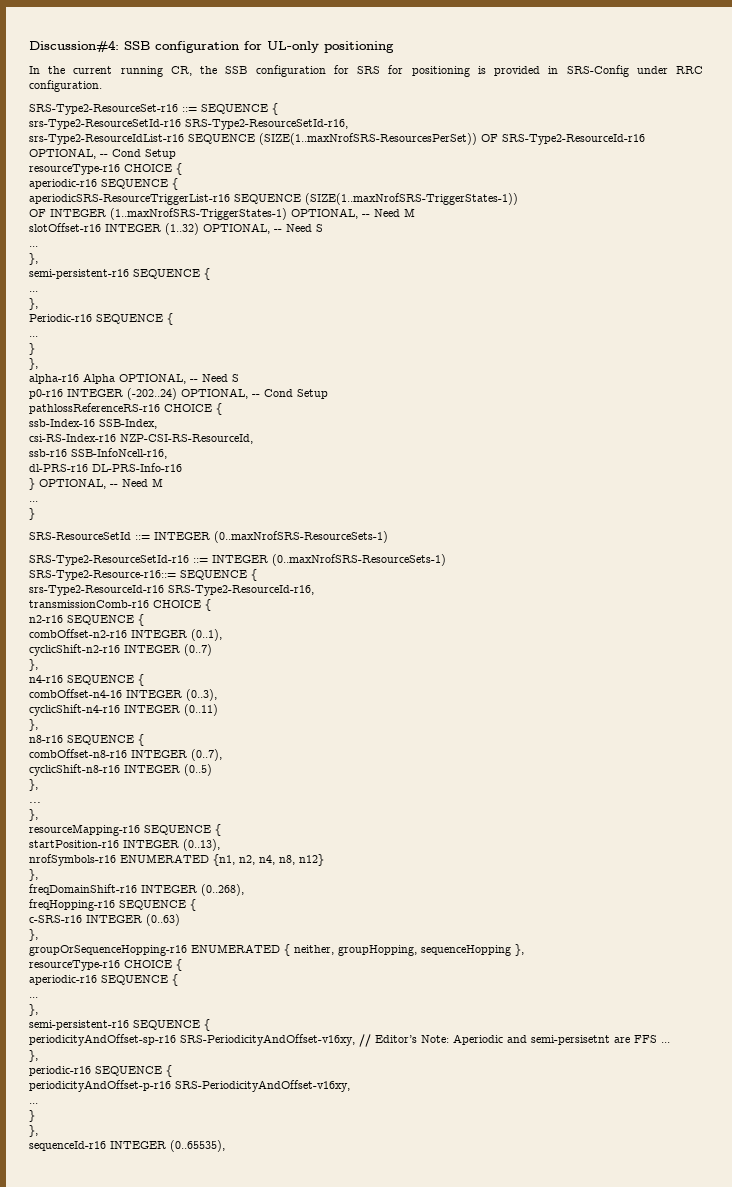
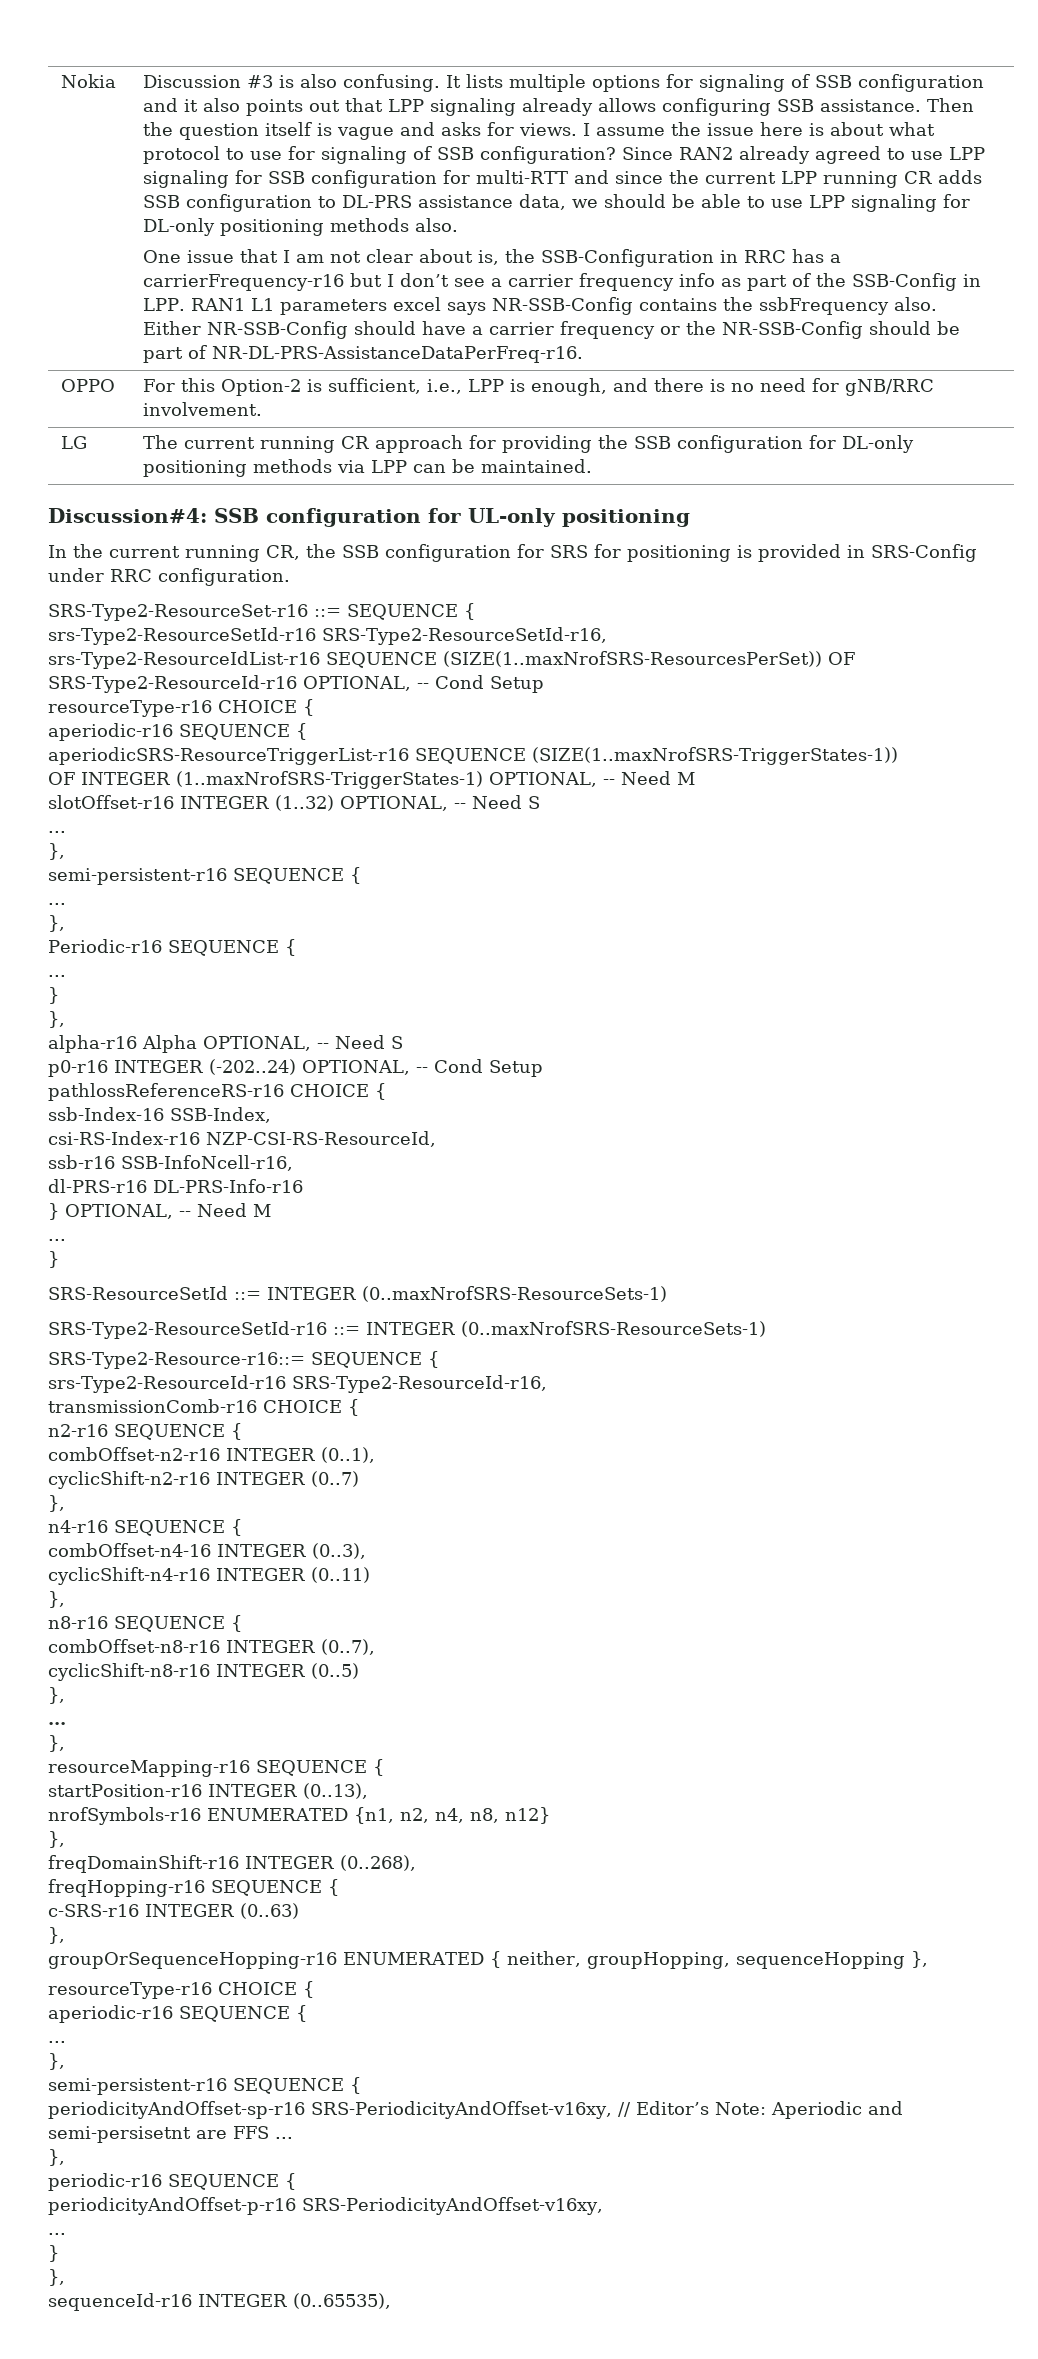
(29, 46) none -> [61,74,117,88] [143,74,985,92] [143,98,975,116] [143,122,936,140] [143,146,986,164] [143,170,983,188] [143,194,971,212] [143,218,459,236] [143,249,842,267] [143,273,982,291] [143,297,938,315] [143,321,961,339] [143,345,584,363] [61,379,116,392] [143,378,935,396] [143,402,263,416] [61,436,88,449] [143,435,915,453] [143,459,593,477] Nokia | Discussion #3 is also confusing. It lists multiple options for signaling of SSB configuration and it also points out that LPP signaling already allows configuring SSB assistance. Then the question itself is vague and asks for views. I assume the issue here is about what protocol to use for signaling of SSB configuration? Since RAN2 already agreed to use LPP signaling for SSB configuration for multi-RTT and since the current LPP running CR adds SSB configuration to DL-PRS assistance data, we should be able to use LPP signaling for DL-only positioning methods also. // One issue that I am not clear about is, the SSB-Configuration in RRC has a carrierFrequency-r16 but I don’t see a carrier frequency info as part of the SSB-Config in LPP. RAN1 L1 parameters excel says NR-SSB-Config contains the ssbFrequency also. Either NR-SSB-Config should have a carrier frequency or the NR-SSB-Config should be part of NR-DL-PRS-AssistanceDataPerFreq-r16. // OPPO | For this Option-2 is sufficient, i.e., LPP is enough, and there is no need for gNB/RRC involvement. // LG | The current running CR approach for providing the SSB configuration for DL-only positioning methods via LPP can be maintained. //

